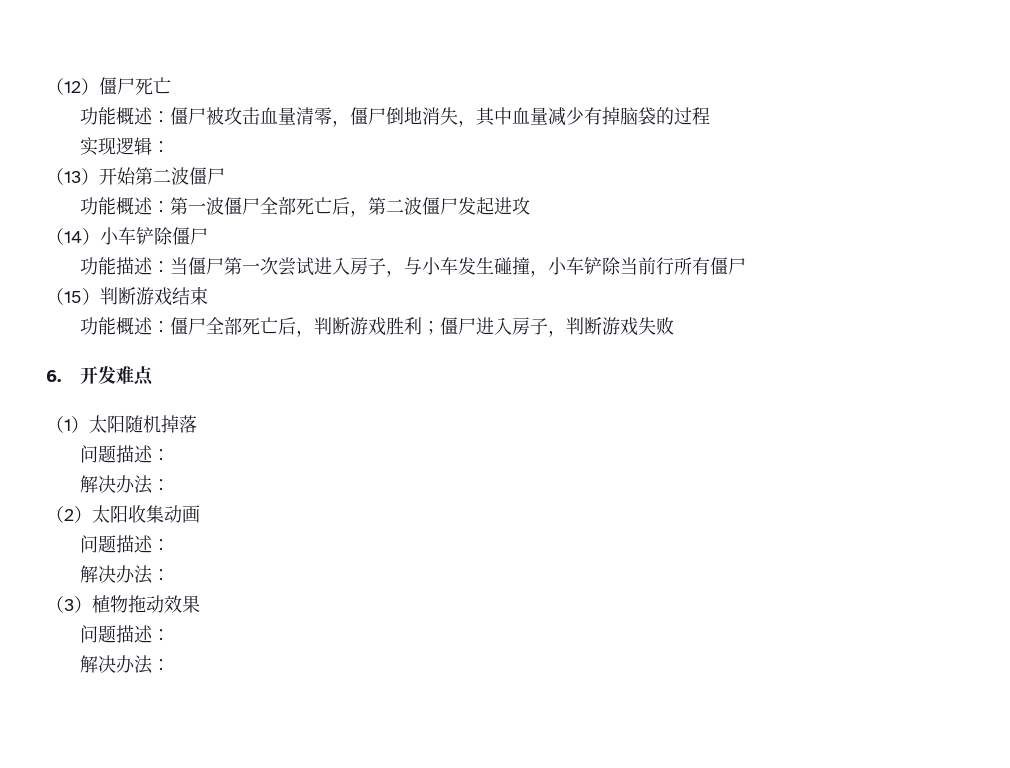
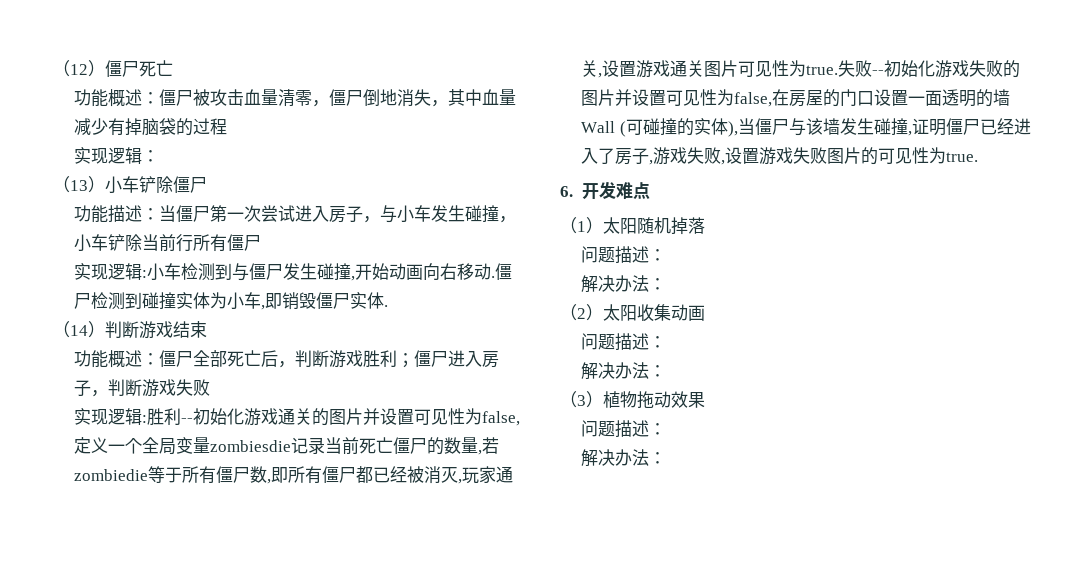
[99,167,225,185] [80,197,531,217] [46,228,100,245] 开始第二波僵尸 // 功能概述：第一波僵尸全部死亡后，第二波僵尸发起进攻 // （14） -> (105, 184) none
[46,288,82,305] // （15 -> [73,263,512,281] [73,292,388,310] [53,321,88,338] // 实现逻辑:小车检测到与僵尸发生碰撞,开始动画向右移动.僵尸检测到碰撞实体为小车,即销毁僵尸实体. // （14
(675, 326) none -> [73,408,520,426] [73,437,499,455] [73,466,513,484] [580,60,1020,78] [580,89,1010,107] [580,118,1031,137] [580,147,978,165] // 实现逻辑:胜利--初始化游戏通关的图片并设置可见性为false,定义一个全局变量zombiesdie记录当前死亡僵尸的数量,若zombiedie等于所有僵尸数,即所有僵尸都已经被消灭,玩家通关,设置游戏通关图片可见性为true.失败--初始化游戏失败的图片并设置可见性为false,在房屋的门口设置一面透明的墙Wall (可碰撞的实体),当僵尸与该墙发生碰撞,证明僵尸已经进入了房子,游戏失败,设置游戏失败图片的可见性为true.

